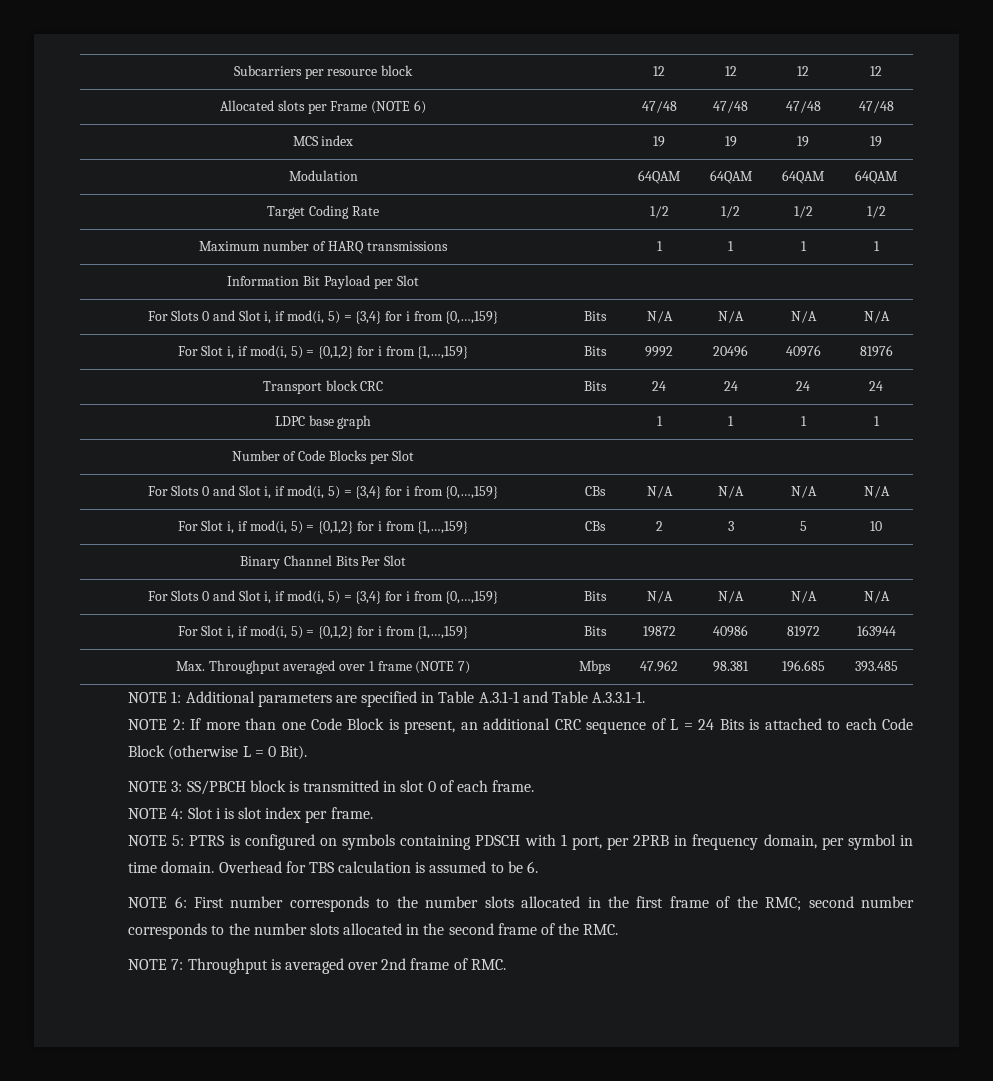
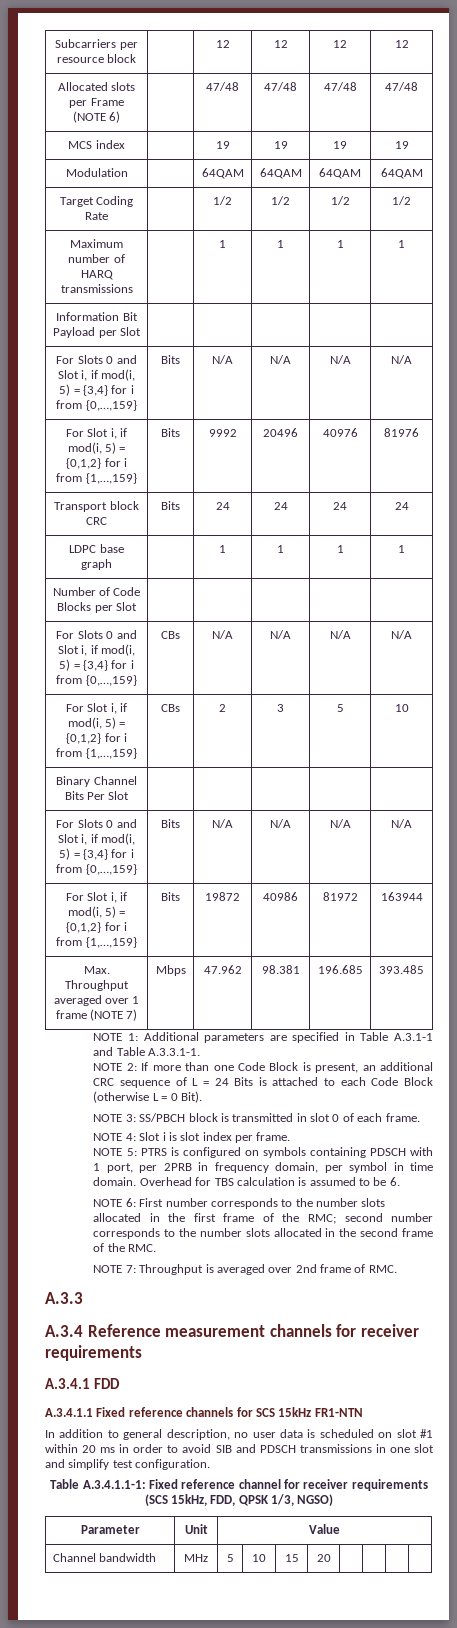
(506, 964) none -> [45,1292,83,1304] [45,1324,419,1337] [45,1345,142,1361] [45,1378,120,1389] [45,1407,363,1417] [45,1429,434,1440] [45,1444,434,1453] [45,1459,211,1470] [50,1479,428,1491] [144,1494,334,1506] [80,1525,140,1534] [184,1524,208,1534] [309,1524,340,1534] [52,1553,156,1562] [184,1554,208,1562] [226,1554,234,1562] [252,1554,266,1562] [284,1554,299,1562] [316,1554,331,1562] // A.3.3 // A.3.4 Reference measurement channels for receiver requirements // A.3.4.1 FDD // A.3.4.1.1 Fixed reference channels for SCS 15kHz FR1-NTN // In addition to general description, no user data is scheduled on slot #1 within 20 ms in order to avoid SIB and PDSCH transmissions in one slot and simplify test configuration. // Table A.3.4.1.1-1: Fixed reference channel for receiver requirements (SCS 15kHz, FDD, QPSK 1/3, NGSO) // Parameter | Unit | Value // Channel bandwidth | MHz | 5 | 10 | 15 | 20 | | | |

